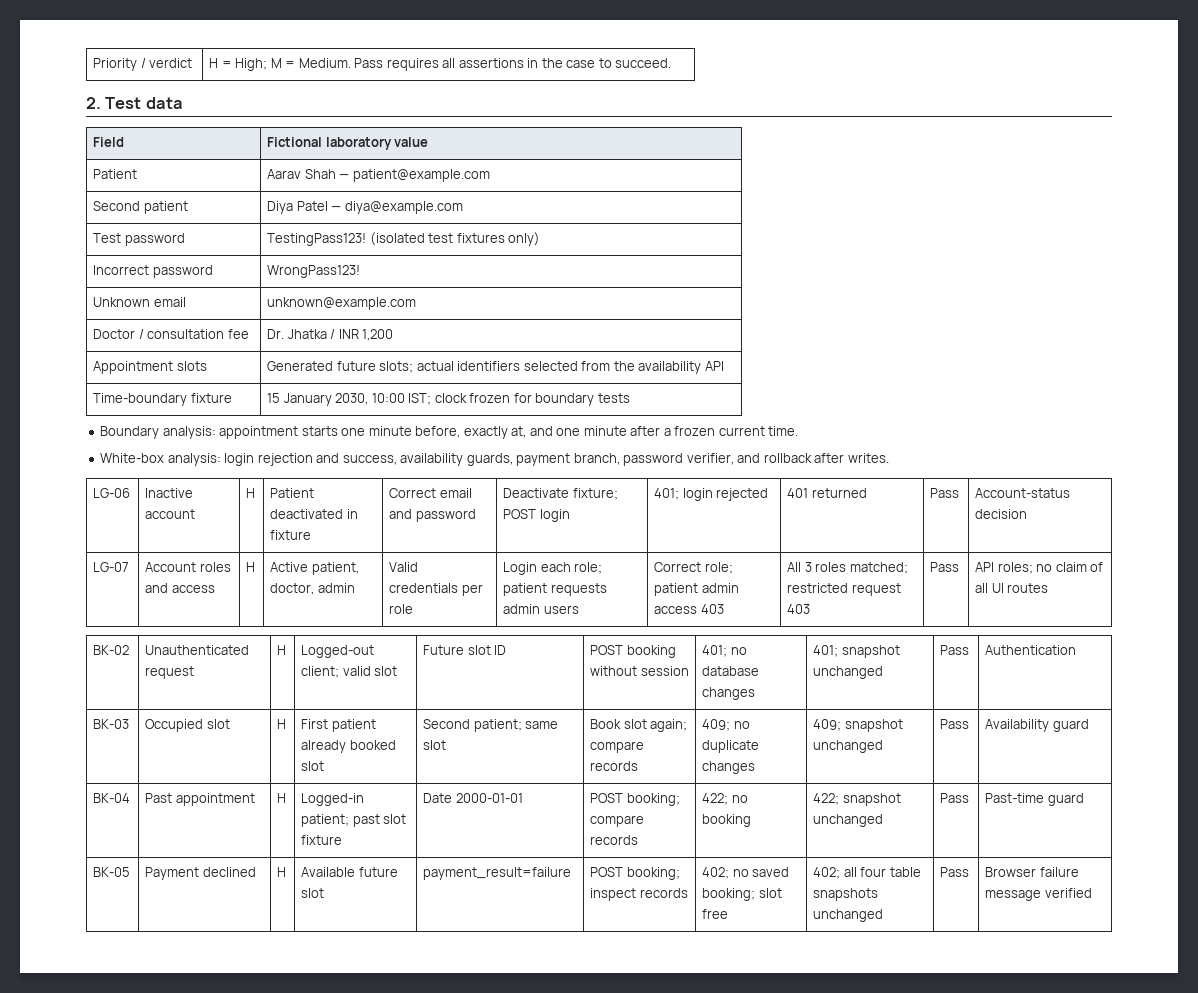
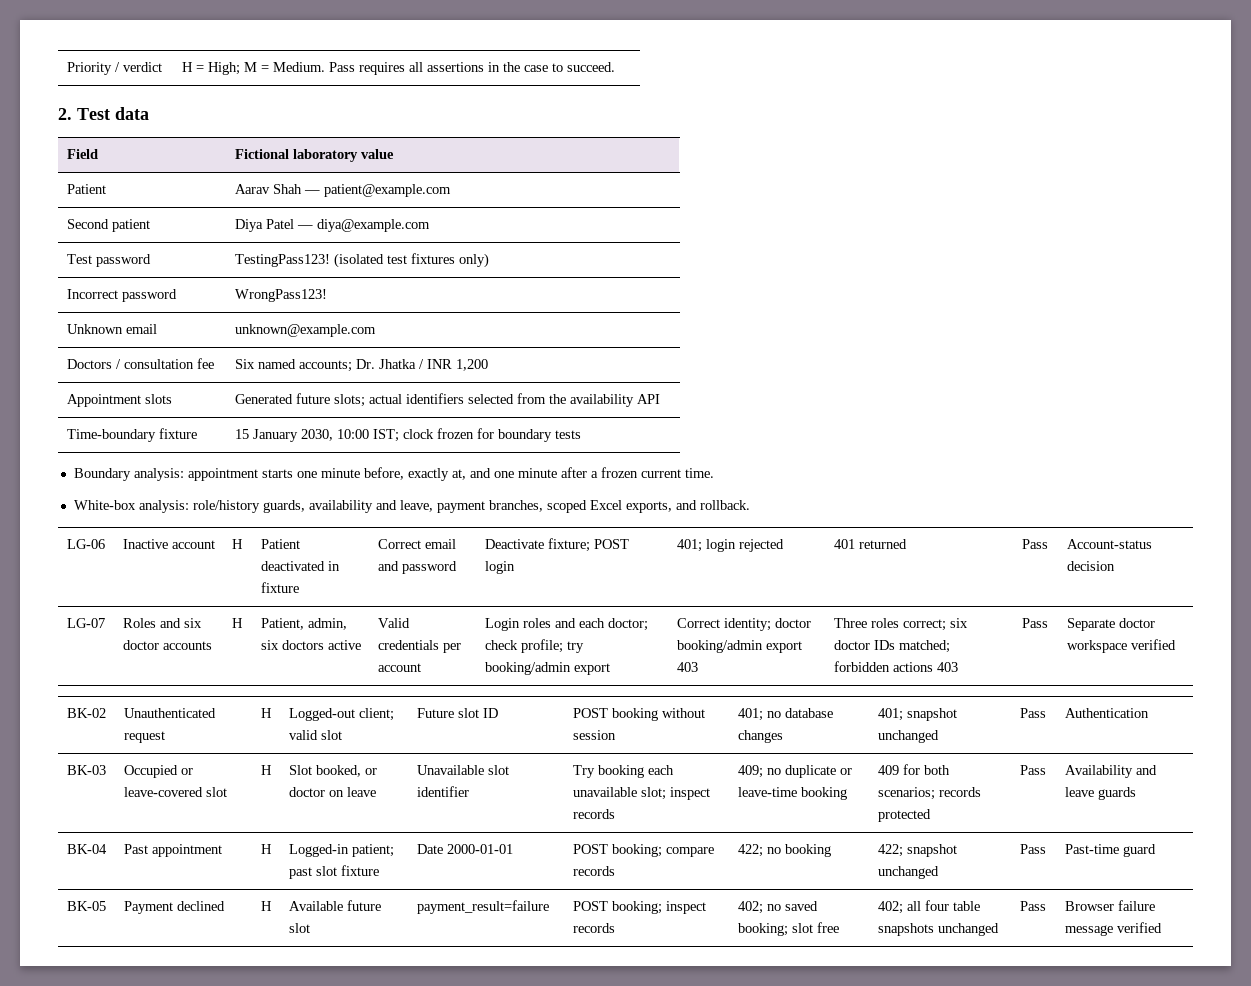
[93,329,136,339] Doctor -> [66,359,112,369] Doctors
(249, 334) none -> [234,359,352,372] Six named accounts;
[224,453,889,466] login rejection and success, availability guards, payment branch, password verifier, and rollback after writes. -> [192,500,750,513] role/history guards, availability and leave, payment branches, scoped Excel exports, and rollback.
[145,562,231,572] [145,583,215,593] [246,562,256,572] [270,562,359,575] [270,583,355,595] Account roles and access | H | Active patient, doctor, admin -> [122,618,202,628] [122,640,212,650] [231,618,243,628] [260,618,347,630] [260,640,361,650] Roles and six doctor accounts | H | Patient, admin, six doctors active
[389,604,414,614] role -> [377,663,421,672] account
[540,562,603,574] [503,583,607,596] [503,604,579,614] [654,562,733,574] [654,583,739,596] [654,604,724,614] [787,562,908,574] [787,583,901,596] [787,604,811,614] [930,562,960,572] [975,562,1104,574] [975,583,1049,593] each role; patient requests admin users | Correct role; patient admin access 403 | All 3 roles matched; restricted request 403 | Pass | API roles; no claim of all UI routes -> [522,618,648,631] [484,639,584,653] [484,662,610,675] [676,618,811,631] [676,640,802,653] [676,662,698,672] [833,618,968,631] [833,640,950,653] [833,661,958,672] [1021,618,1048,628] [1066,618,1155,631] [1066,639,1176,653] roles and each doctor; check profile; try booking/admin export | Correct identity; doctor booking/admin export 403 | Three roles correct; six doctor IDs matched; forbidden actions 403 | Pass | Separate doctor workspace verified
(204, 725) none -> [180,768,193,775] [123,787,203,797] or leave-covered
[301,719,376,732] [301,740,396,753] [301,761,325,771] [423,719,559,732] [423,740,447,750] [590,719,688,732] [590,741,645,753] [590,761,639,771] [702,719,750,731] [702,740,760,753] [702,761,756,774] [813,719,903,732] [813,740,884,753] First patient already booked slot | Second patient; same slot | Book slot again; compare records | 409; no duplicate changes | 409; snapshot unchanged -> [288,765,377,777] [288,787,376,797] [416,765,509,775] [416,786,469,797] [572,765,674,778] [572,787,710,800] [572,809,615,819] [737,765,852,778] [737,787,847,800] [877,764,950,775] [877,787,981,800] [877,809,931,822] Slot booked, or doctor on leave | Unavailable slot identifier | Try booking each unavailable slot; inspect records | 409; no duplicate or leave-time booking | 409 for both scenarios; records protected
[1052,719,1089,732] guard -> [1135,765,1157,775] [1064,787,1136,800] and leave guards

